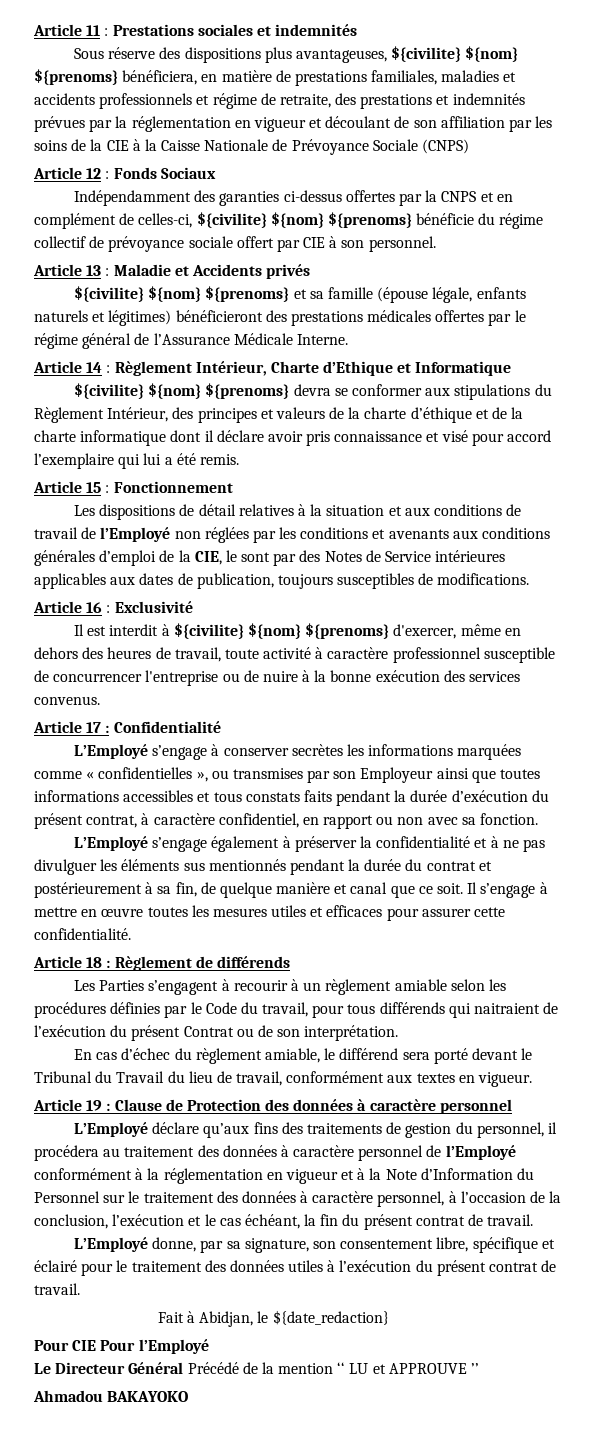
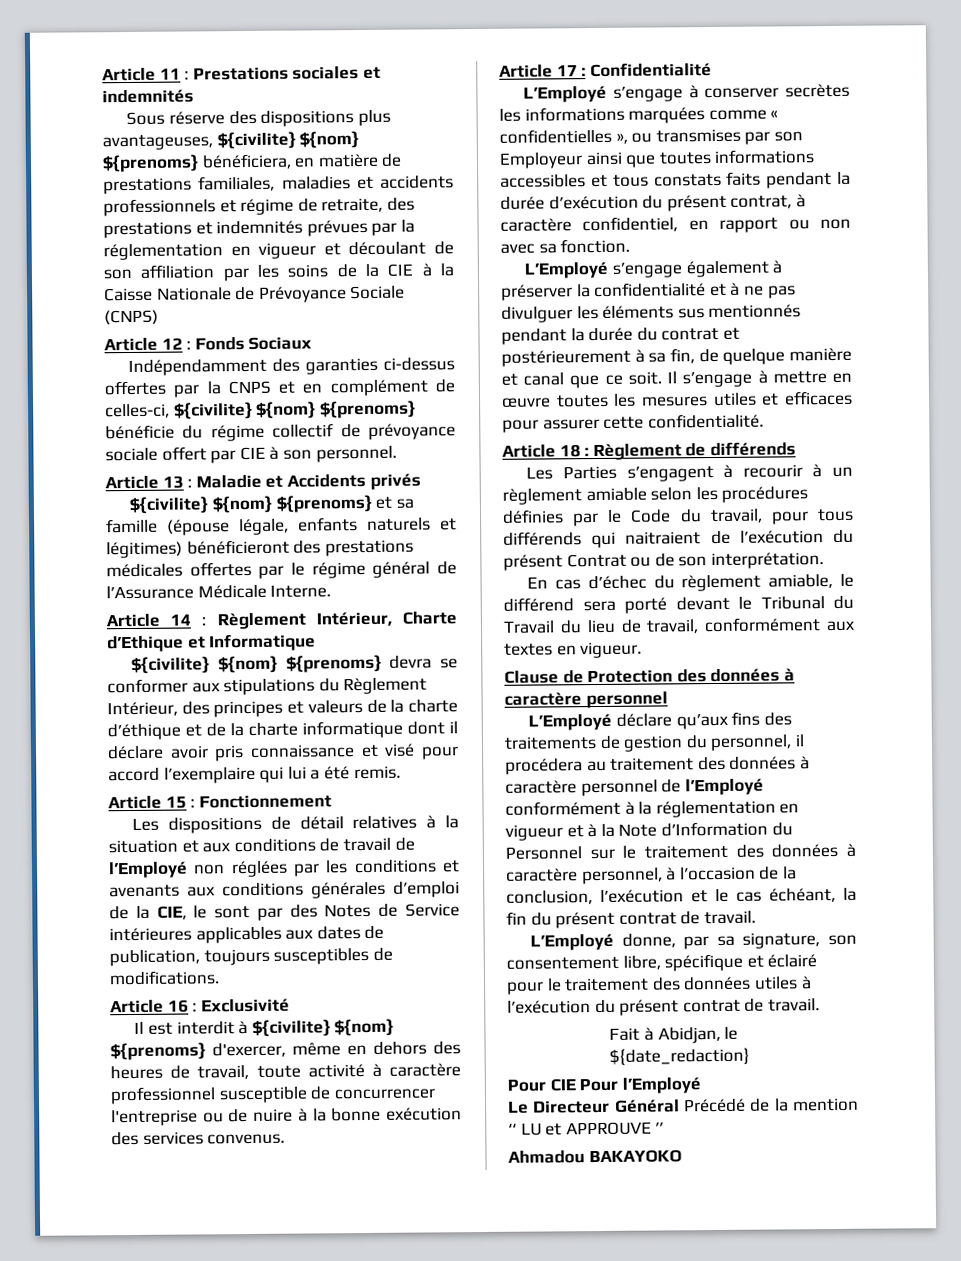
[33,1099,111,1111] Article 19 : -> (643, 650) none

